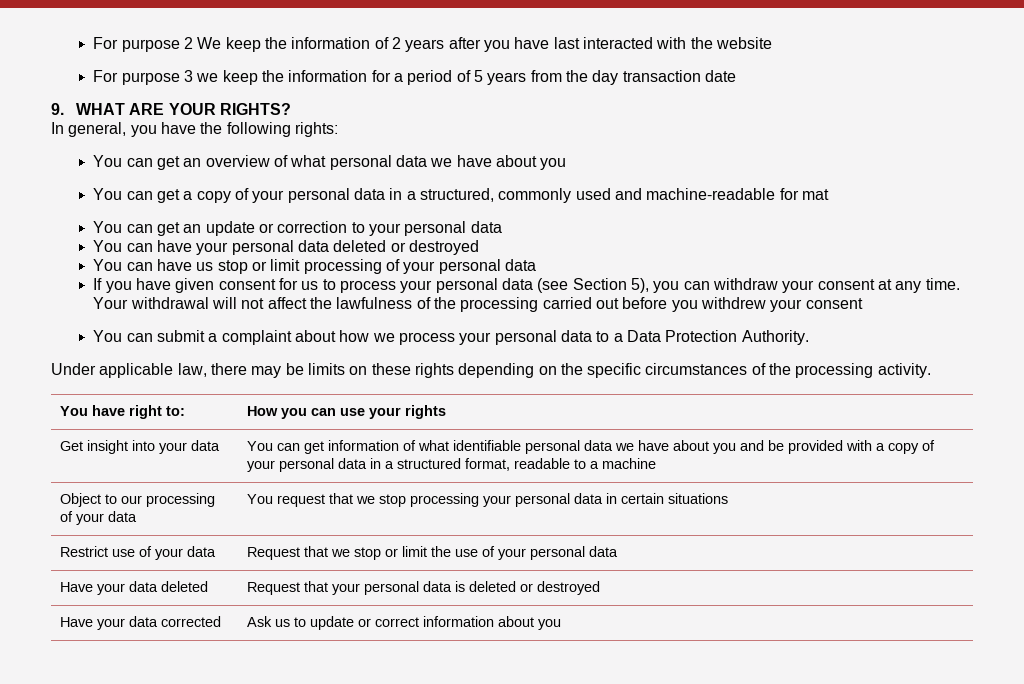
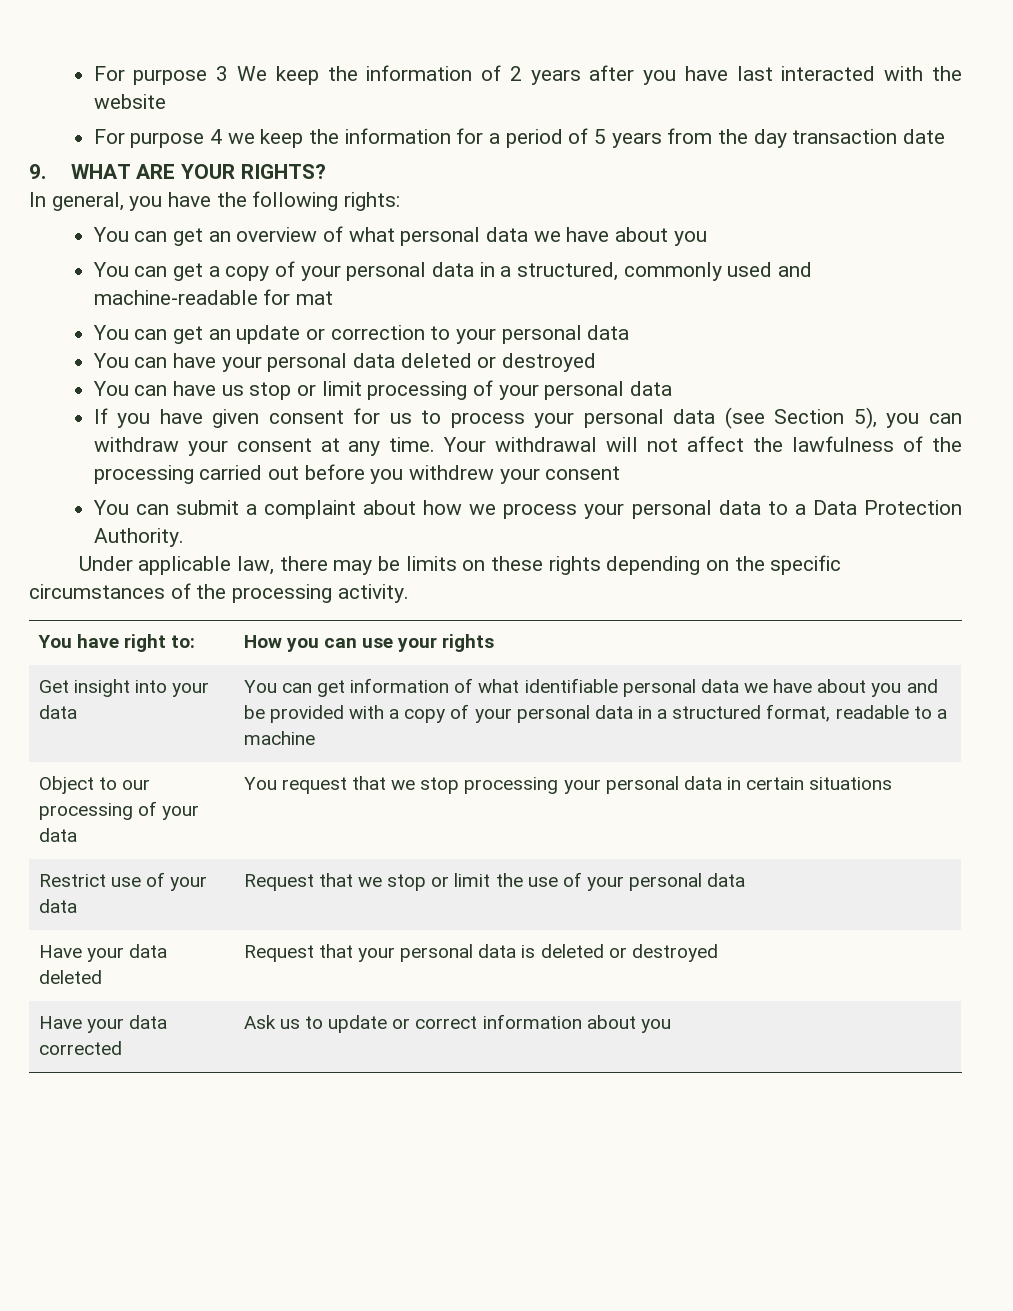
[93,37,194,52] For purpose 2 -> [93,66,229,85] For purpose 3
[184,70,194,82] 3 -> [209,129,222,144] 4

